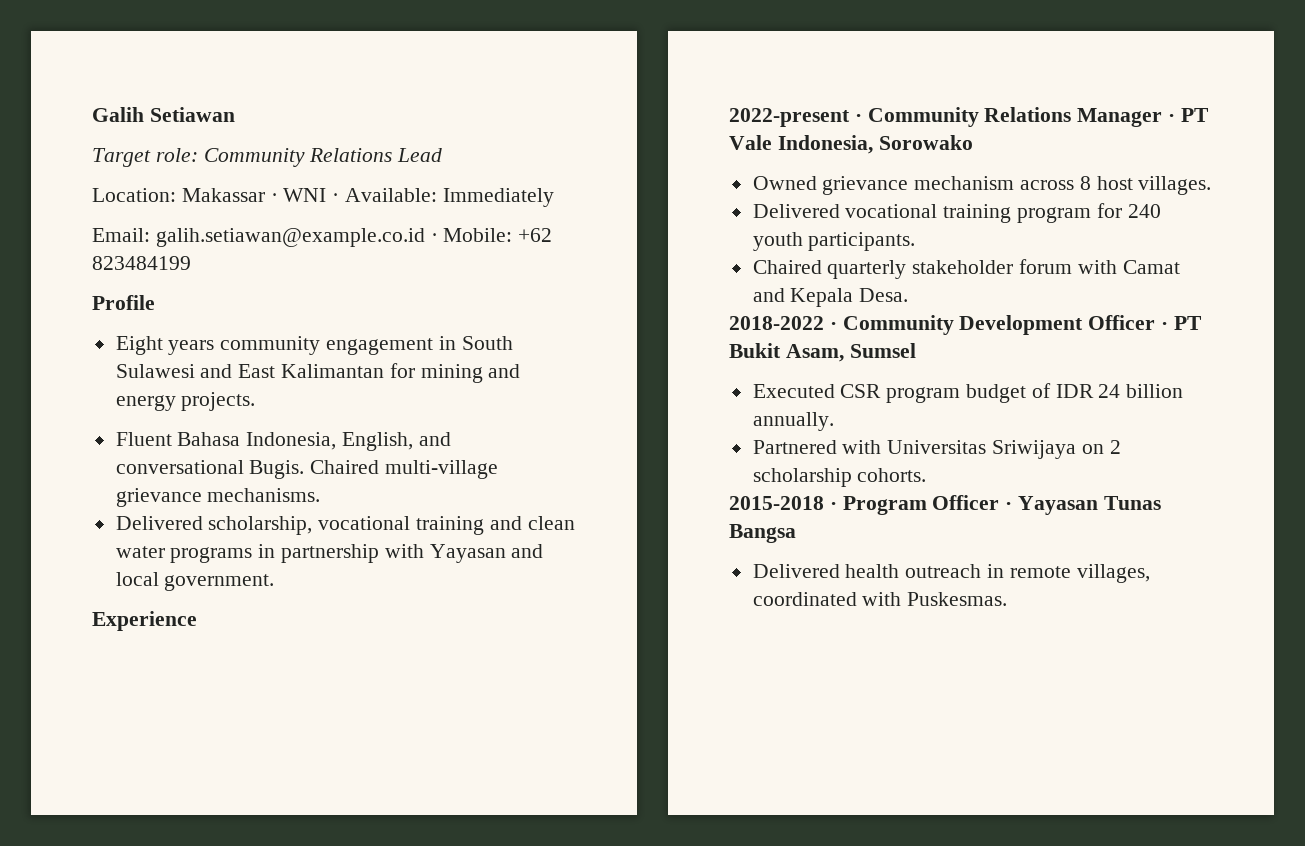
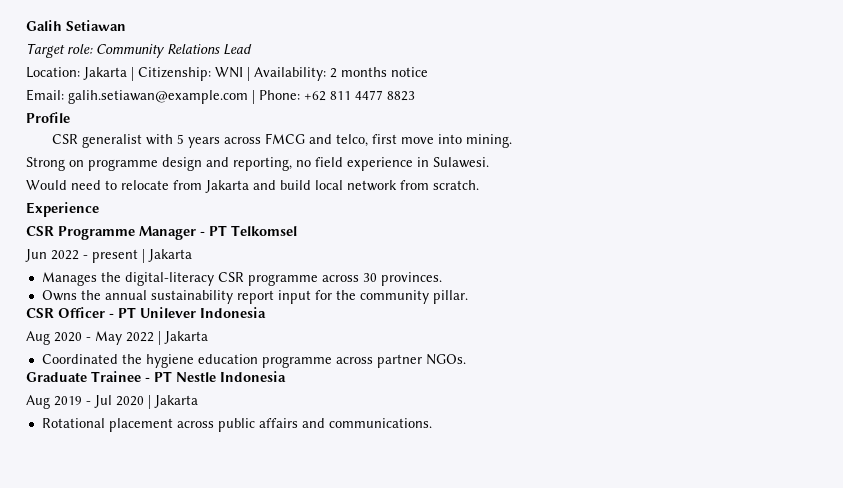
[181,188,554,207] [92,228,553,247] [92,256,191,270] [92,295,155,310] [115,336,513,355] [115,363,521,383] [115,392,256,411] [115,432,451,451] [115,460,499,479] [115,488,321,507] [115,516,575,535] [115,544,544,563] [115,572,275,591] [92,611,197,631] [729,107,1209,127] [729,135,973,154] [752,176,1212,195] [752,203,1161,223] [752,232,916,251] [752,259,1180,279] [752,288,909,307] [729,315,1202,335] [729,343,916,362] [752,383,1184,403] [752,412,834,431] [752,440,1121,459] [752,468,927,487] [729,495,1161,515] [729,524,796,543] [752,564,1150,583] [752,592,1008,606] Makassar · WNI · Available: Immediately // Email: galih.setiawan@example.co.id · Mobile: +62 823484199 // Profile // Eight years community engagement in South Sulawesi and East Kalimantan for mining and energy projects. // Fluent Bahasa Indonesia, English, and conversational Bugis. Chaired multi-village grievance mechanisms. // Delivered scholarship, vocational training and clean water programs in partnership with Yayasan and local government. // Experience // 2022-present · Community Relations Manager · PT Vale Indonesia, Sorowako // Owned grievance mechanism across 8 host villages. // Delivered vocational training program for 240 youth participants. // Chaired quarterly stakeholder forum with Camat and Kepala Desa. // 2018-2022 · Community Development Officer · PT Bukit Asam, Sumsel // Executed CSR program budget of IDR 24 billion annually. // Partnered with Universitas Sriwijaya on 2 scholarship cohorts. // 2015-2018 · Program Officer · Yayasan Tunas Bangsa // Delivered health outreach in remote villages, coordinated with Puskesmas. -> [83,67,428,81] [26,89,415,104] [26,112,70,123] [52,133,513,148] [26,157,489,171] [26,180,479,193] [26,202,99,217] [26,225,297,240] [25,249,192,263] [41,272,442,286] [41,290,468,304] [26,307,266,318] [26,331,208,345] [41,354,466,368] [26,371,286,382] [26,395,198,409] [41,418,432,432] Jakarta | Citizenship: WNI | Availability: 2 months notice // Email: galih.setiawan@example.com | Phone: +62 811 4477 8823 // Profile // CSR generalist with 5 years across FMCG and telco, first move into mining. // Strong on programme design and reporting, no field experience in Sulawesi. // Would need to relocate from Jakarta and build local network from scratch. // Experience // CSR Programme Manager - PT Telkomsel // Jun 2022 - present | Jakarta // Manages the digital-literacy CSR programme across 30 provinces. // Owns the annual sustainability report input for the community pillar. // CSR Officer - PT Unilever Indonesia // Aug 2020 - May 2022 | Jakarta // Coordinated the hygiene education programme across partner NGOs. // Graduate Trainee - PT Nestle Indonesia // Aug 2019 - Jul 2020 | Jakarta // Rotational placement across public affairs and communications.

